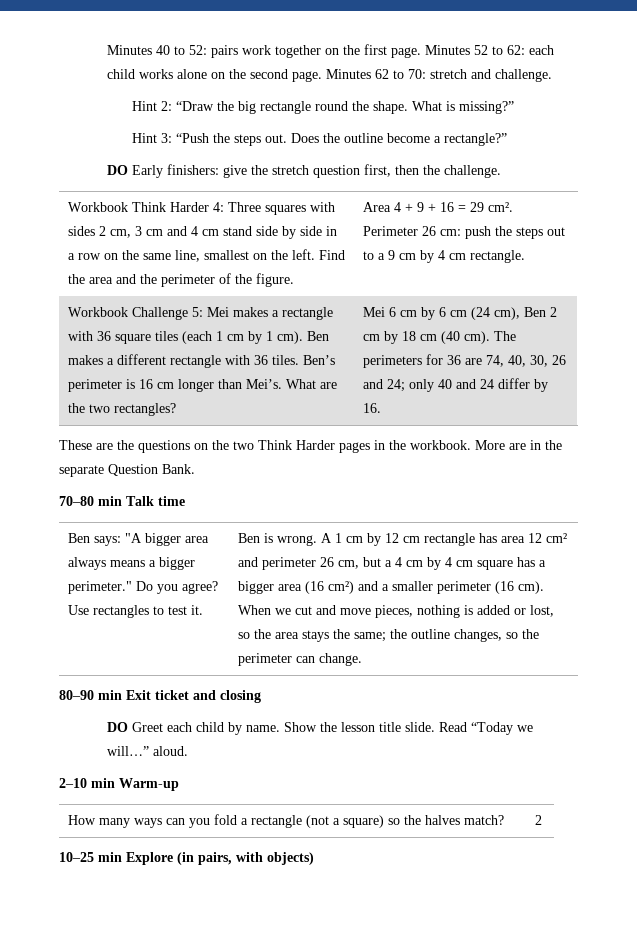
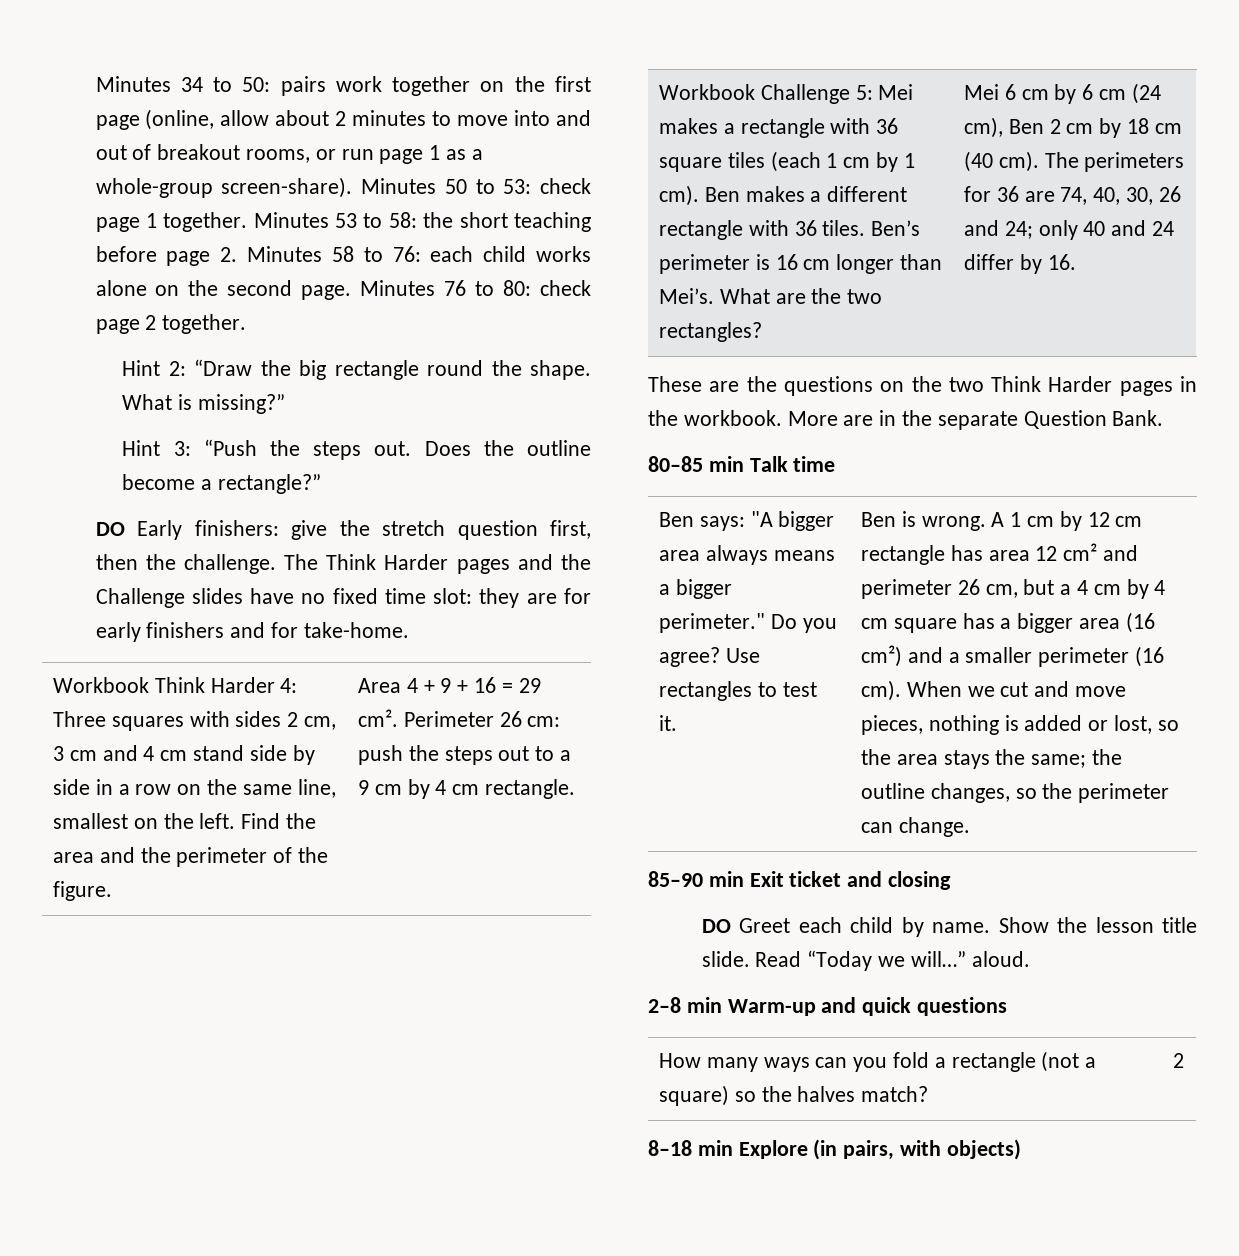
[107,45,208,55] Minutes 40 to 52: -> [95,76,271,92] Minutes 34 to 50:
[391,45,526,58] page. Minutes 52 to 62: -> [95,109,591,130] [95,144,483,164] [95,177,591,198] [95,212,592,232] [95,246,421,266] page (online, allow about 2 minutes to move into and out of breakout rooms, or run page 1 as a whole-group screen-share). Minutes 50 to 53: check page 1 together. Minutes 53 to 58: the short teaching before page 2. Minutes 58 to 76:
[375,69,553,82] 62 to 70: stretch and challenge. -> [444,280,591,296] [95,314,247,334] 76 to 80: check page 2 together.
(502, 171) none -> [284,554,591,574] [95,588,591,608] [95,622,409,642] The Think Harder pages and the Challenge slides have no fixed time slot: they are for early finishers and for take-home.
[59,496,94,506] 70–80 -> [648,456,703,472] 80–85
[59,690,94,700] 80–90 -> [648,871,703,887] 85–90
[59,778,87,788] 2–10 -> [648,997,681,1013] 2–8
(179, 784) none -> [821,997,1008,1016] and quick questions
[59,852,94,862] 10–25 -> [648,1140,692,1156] 8–18

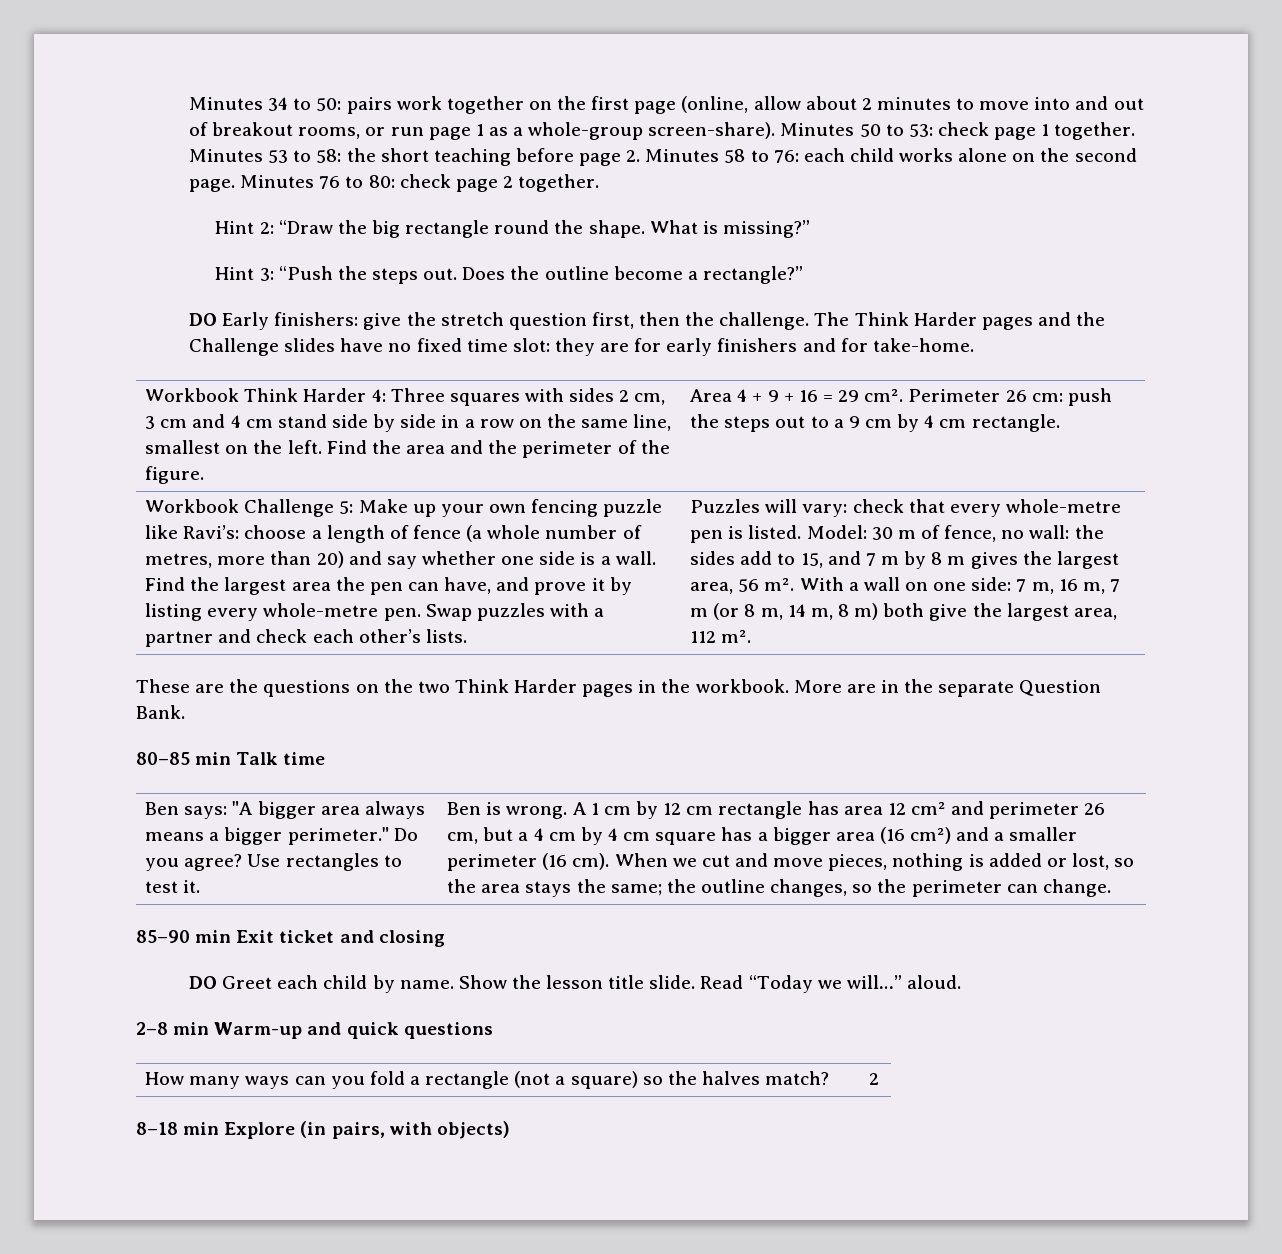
[878,84,914,100] [658,118,899,138] [658,151,915,172] [658,185,908,206] [658,220,921,240] [658,254,942,274] [658,288,883,304] [658,322,762,342] [963,83,1161,104] [963,117,1182,138] [963,151,1185,172] [963,186,1181,205] [963,220,1174,240] [963,254,1076,274] Mei makes a rectangle with 36 square tiles (each 1 cm by 1 cm). Ben makes a different rectangle with 36 tiles. Ben’s perimeter is 16 cm longer than Mei’s. What are the two rectangles? | Mei 6 cm by 6 cm (24 cm), Ben 2 cm by 18 cm (40 cm). The perimeters for 36 are 74, 40, 30, 26 and 24; only 40 and 24 differ by 16. -> [358,499,663,517] [145,525,642,543] [145,551,656,569] [145,577,632,595] [145,603,605,621] [145,629,467,647] [690,499,1122,517] [690,525,1104,543] [690,551,1119,569] [690,577,1120,594] [690,603,1117,621] [690,630,752,643] Make up your own fencing puzzle like Ravi’s: choose a length of fence (a whole number of metres, more than 20) and say whether one side is a wall. Find the largest area the pen can have, and prove it by listing every whole-metre pen. Swap puzzles with a partner and check each other’s lists. | Puzzles will vary: check that every whole-metre pen is listed. Model: 30 m of fence, no wall: the sides add to 15, and 7 m by 8 m gives the largest area, 56 m². With a wall on one side: 7 m, 16 m, 7 m (or 8 m, 14 m, 8 m) both give the largest area, 112 m².

